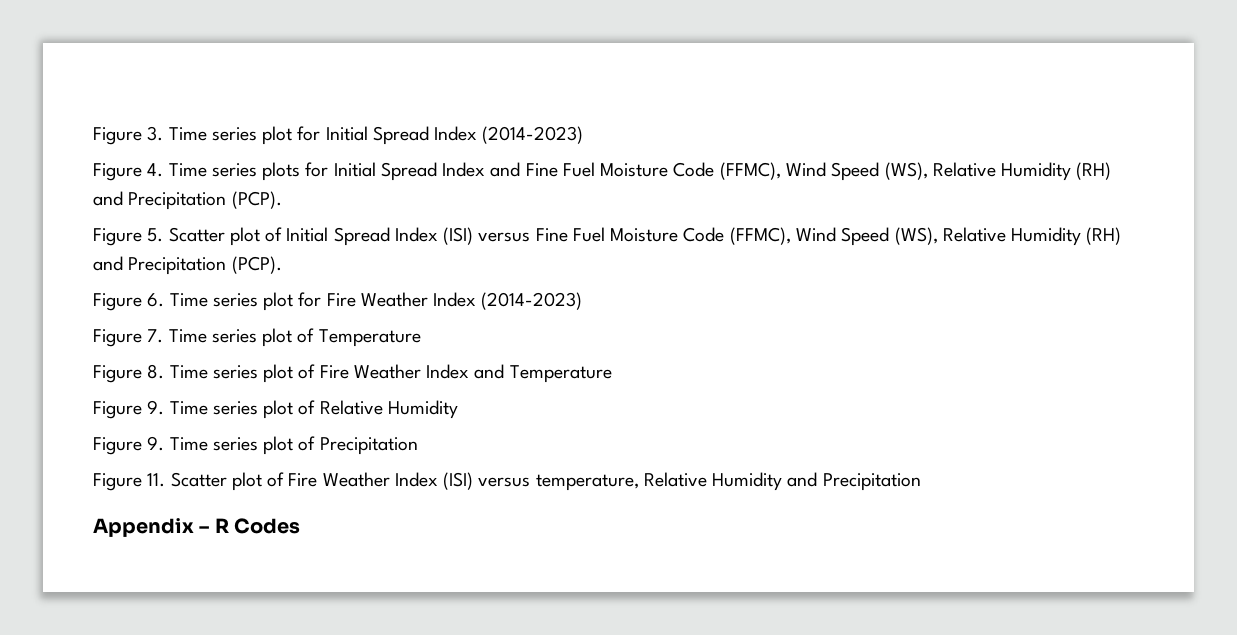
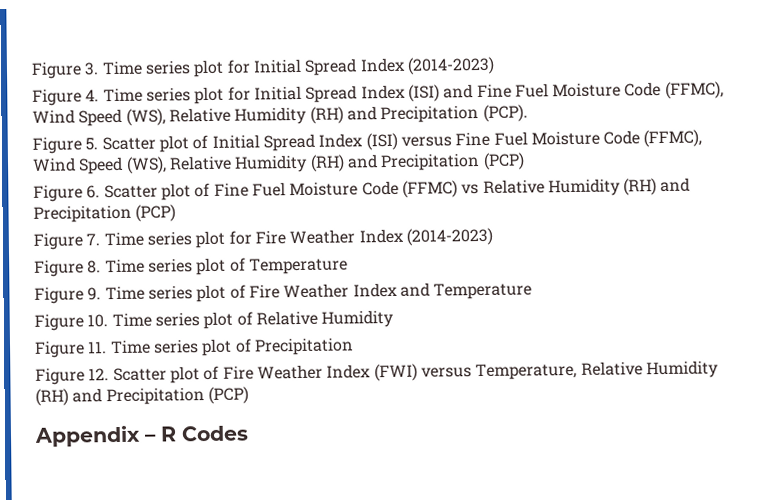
[262,162,486,181] plots for Initial Spread Index -> [194,84,440,105] plot for Initial Spread Index (ISI)
[231,256,282,274] (PCP). -> [482,152,525,170] (PCP)
(165, 300) none -> [103,177,691,201] [33,204,177,223] [33,232,101,250] Scatter plot of Fine Fuel Moisture Code (FFMC) vs Relative Humidity (RH) and Precipitation (PCP) // Figure 7.
[147,329,164,343] 7. -> [87,260,102,274] 8.
[147,364,165,379] 8. -> [87,287,102,301] 9.
[147,400,165,415] 9. -> [87,314,109,328] 10.
[147,436,165,451] 9. -> [87,341,108,354] 11.
[147,473,166,487] 11. -> [88,368,110,381] 12.
[443,472,921,491] (ISI) versus temperature, Relative Humidity and Precipitation -> [373,360,719,382] [35,386,249,406] (FWI) versus Temperature, Relative Humidity (RH) and Precipitation (PCP)

